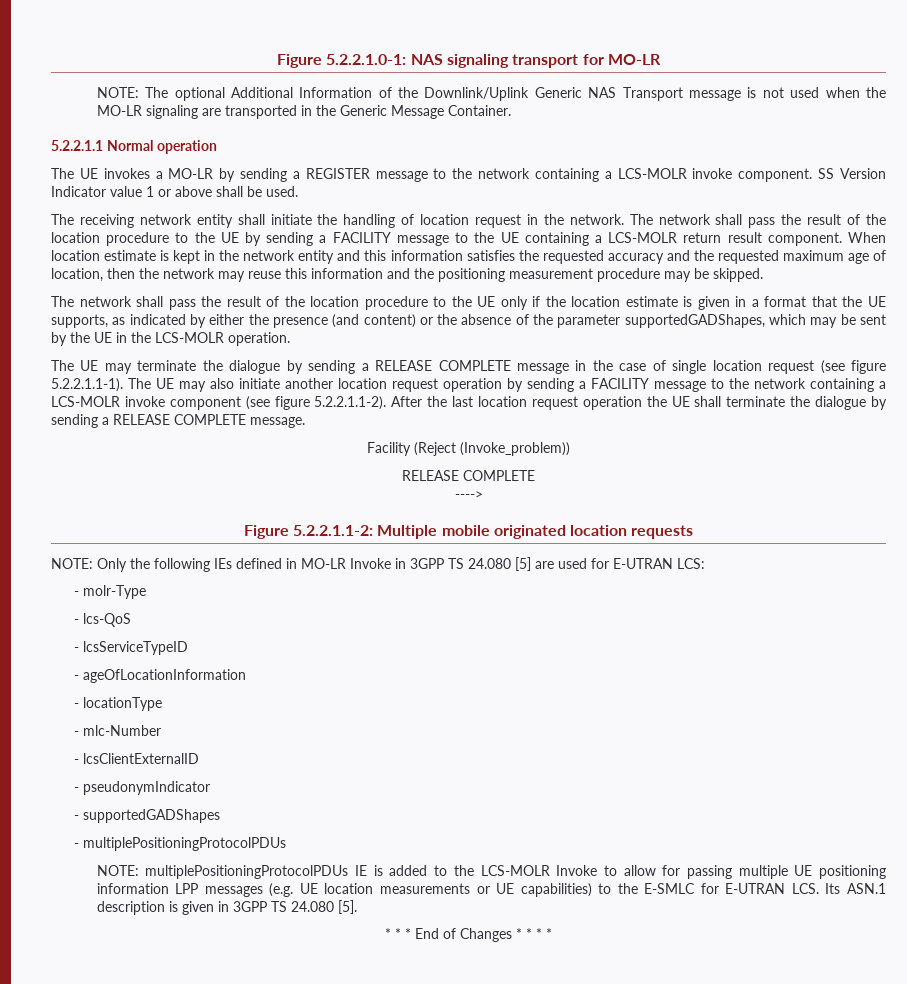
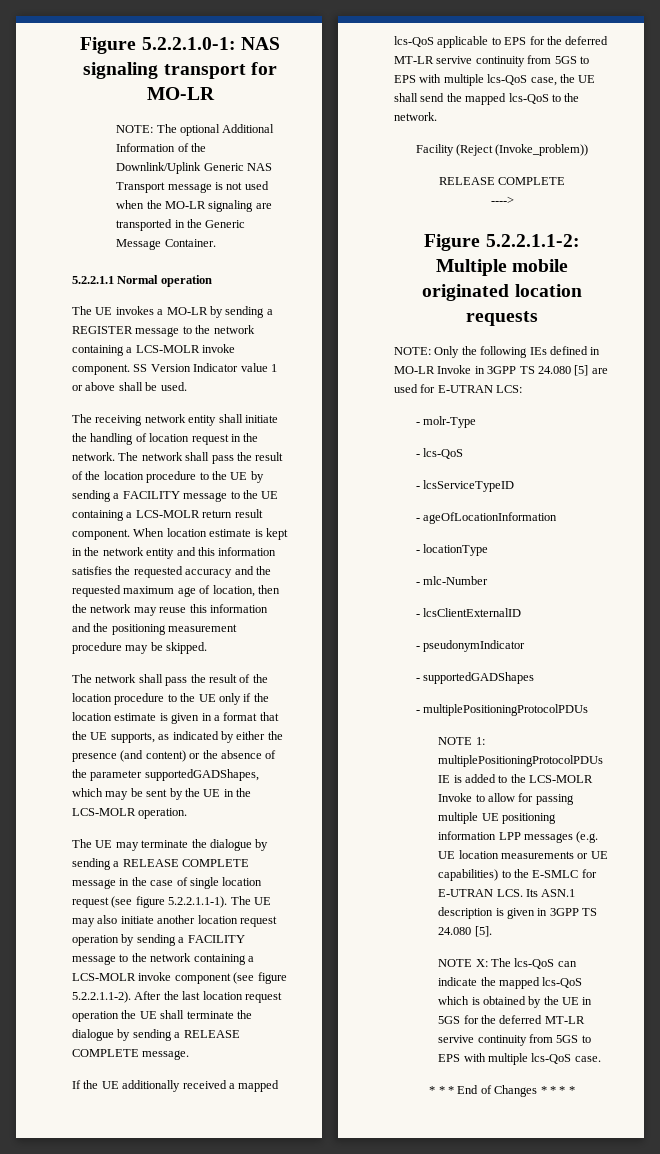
(305, 422) none -> [72,1080,280,1092] [394,36,609,48] [394,55,589,67] [394,74,596,86] [394,93,580,105] [394,112,437,121] // If the UE additionally received a mapped lcs-QoS applicable to EPS for the deferred MT-LR servive continuity from 5GS to EPS with multiple lcs-QoS case, the UE shall send the mapped lcs-QoS to the network.
[96,865,139,876] NOTE: -> [438,737,485,745] NOTE 1:
(357, 907) none -> [438,958,577,969] [438,977,583,989] [438,996,593,1008] [438,1015,585,1024] [438,1034,591,1046] [438,1053,601,1065] // NOTE X: The lcs-QoS can indicate the mapped lcs-QoS which is obtained by the UE in 5GS for the deferred MT-LR servive continuity from 5GS to EPS with multiple lcs-QoS case.

